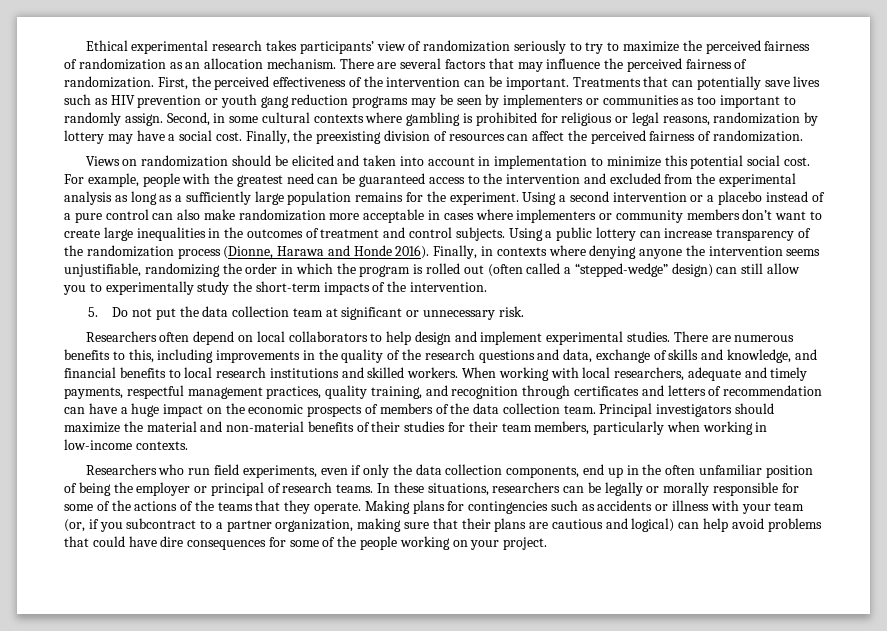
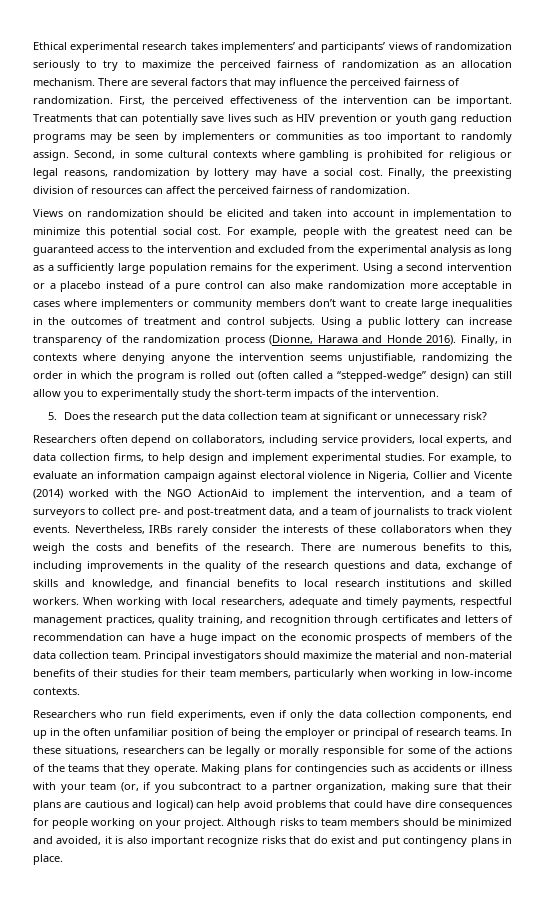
[299,41,406,54] participants’ view -> [220,42,418,53] implementers’ and participants’ views
[112,307,153,317] Do not -> [63,412,158,420] Does the research
[498,306,524,317] risk. -> [462,412,487,420] risk?
[256,331,368,342] local collaborators -> [192,435,513,446] [33,453,144,462] collaborators, including service providers, local experts, and data collection firms,
(671, 336) none -> [428,453,512,464] [33,471,512,482] [33,489,513,500] [33,507,513,518] [33,525,512,536] [33,543,295,554] For example, to evaluate an information campaign against electoral violence in Nigeria, Collier and Vicente (2014) worked with the NGO ActionAid to implement the intervention, and a team of surveyors to collect pre- and post-treatment data, and a team of journalists to track violent events. Nevertheless, IRBs rarely consider the interests of these collaborators when they weigh the costs and benefits of the research.
[289,536,357,547] some of the -> (49, 822) none
(548, 543) none -> [227,818,512,829] [33,836,512,847] [33,854,63,865] Although risks to team members should be minimized and avoided, it is also important recognize risks that do exist and put contingency plans in place.

